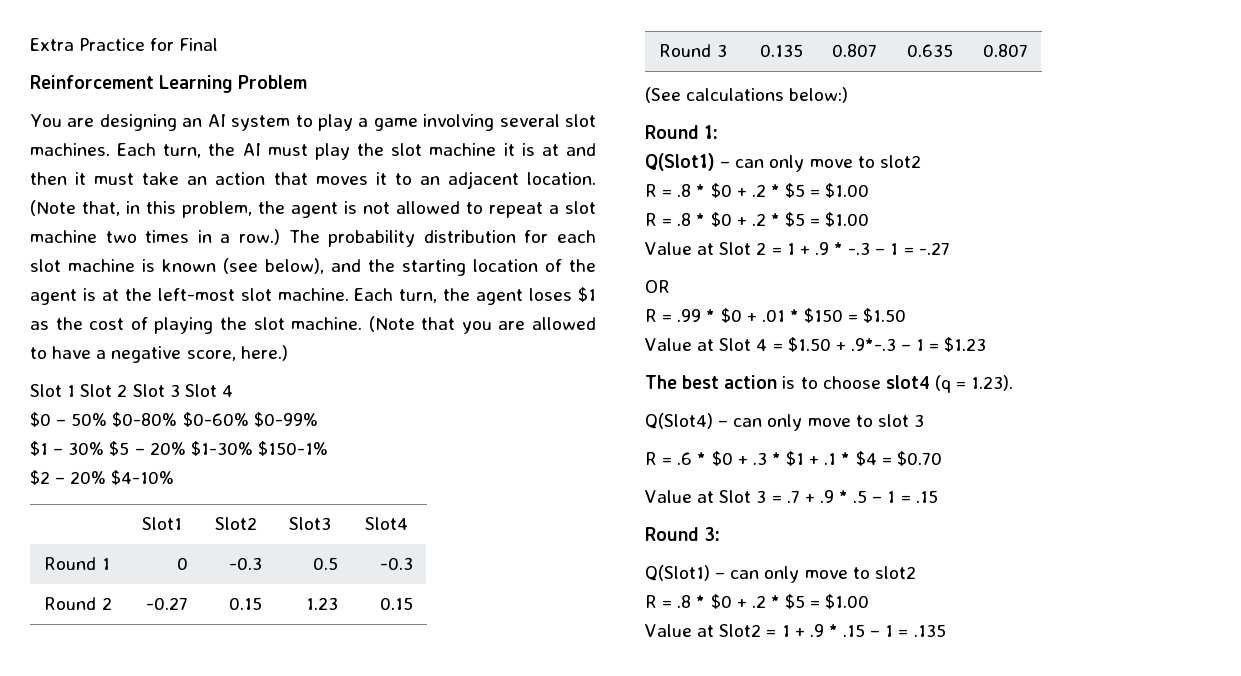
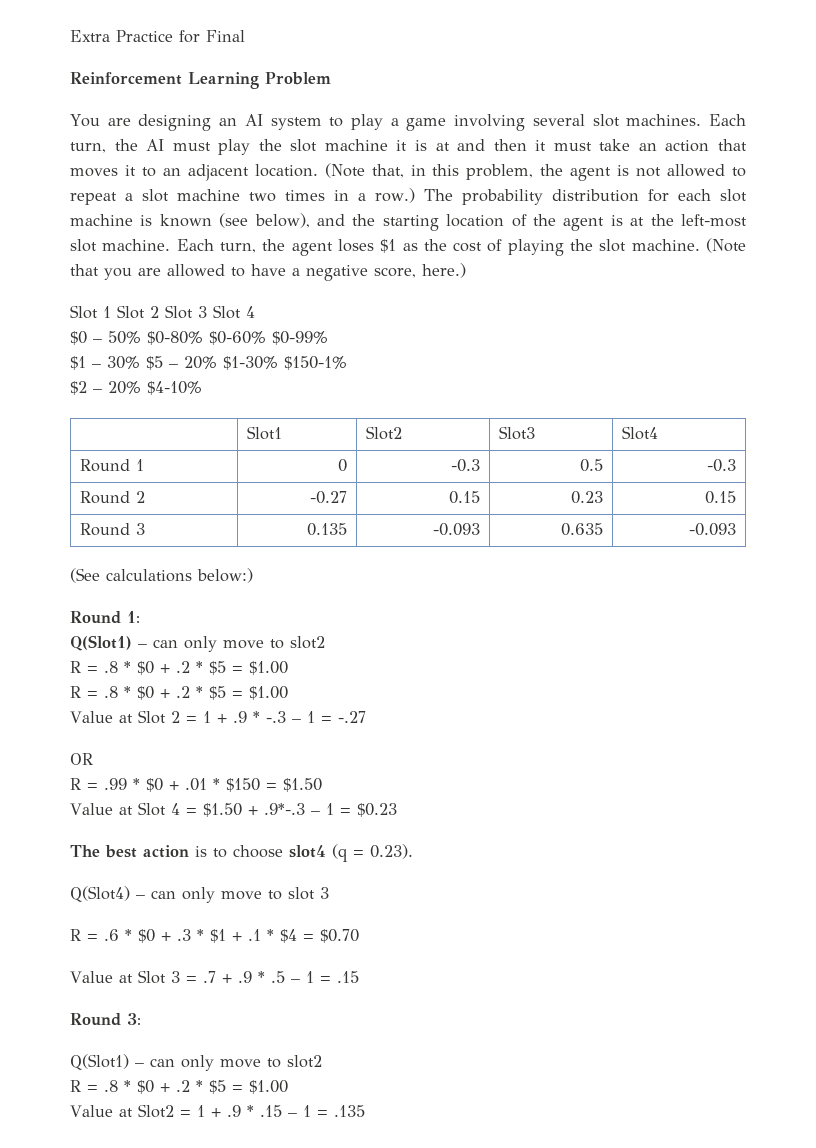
[305,597,338,610] 1.23 -> [570,491,603,504] 0.23
[831,44,877,57] 0.807 -> [432,523,480,536] -0.093
[982,44,1028,57] 0.807 -> [688,523,736,536] -0.093
[944,337,987,352] $1.23 -> [356,803,397,817] $0.23
[971,375,1014,391] 1.23). -> [370,844,413,859] 0.23).

